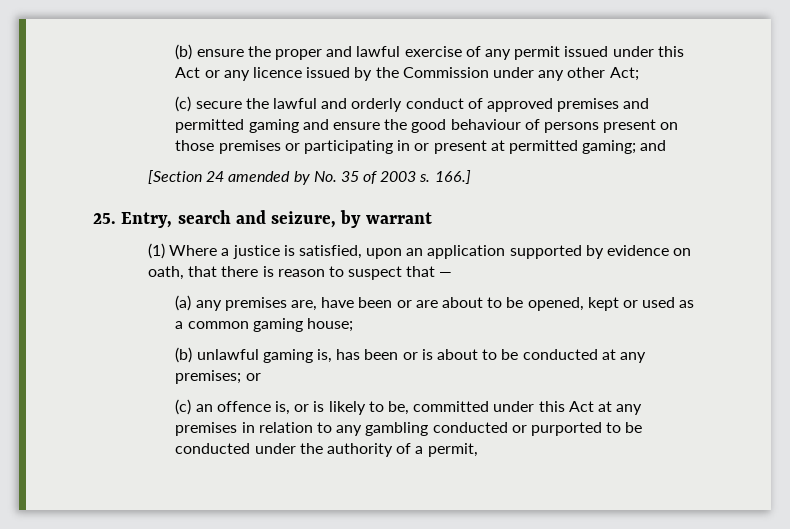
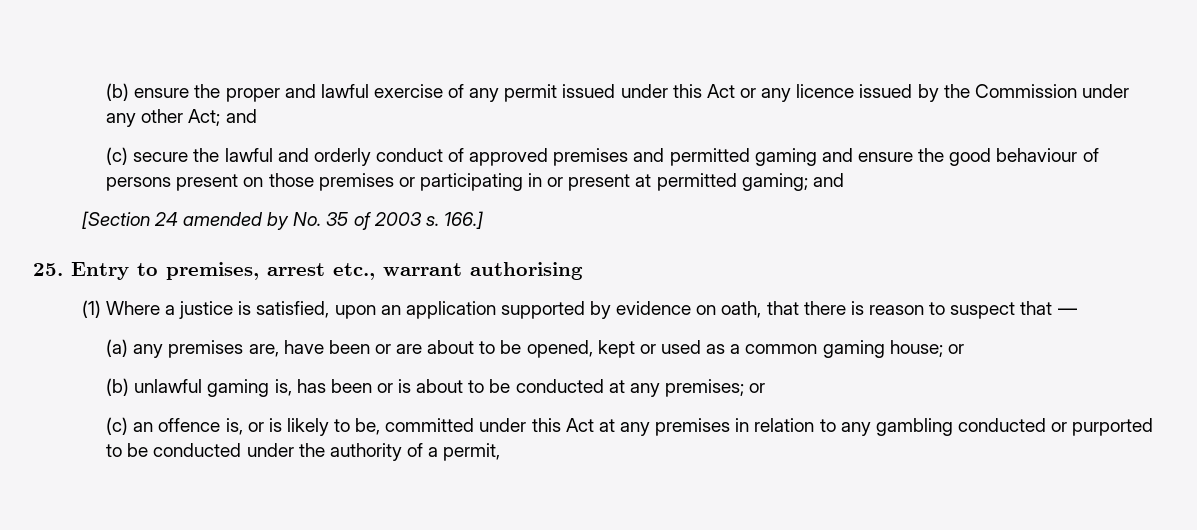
(639, 74) none -> [225,109,257,123] and
[121,210,362,228] Entry, search and seizure, by -> [71,262,375,280] Entry to premises, arrest etc.,
(432, 218) none -> [470,262,583,280] authorising
(354, 325) none -> [947,344,964,354] or

